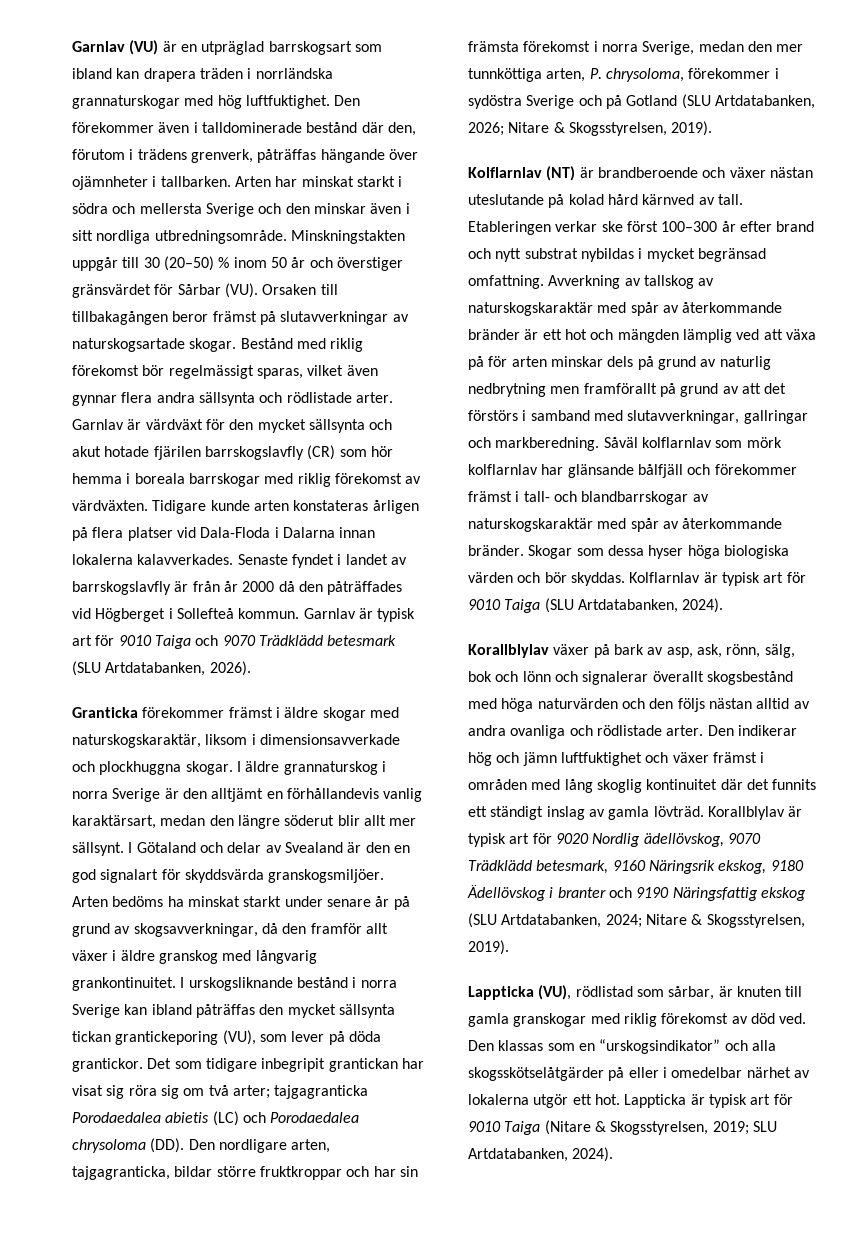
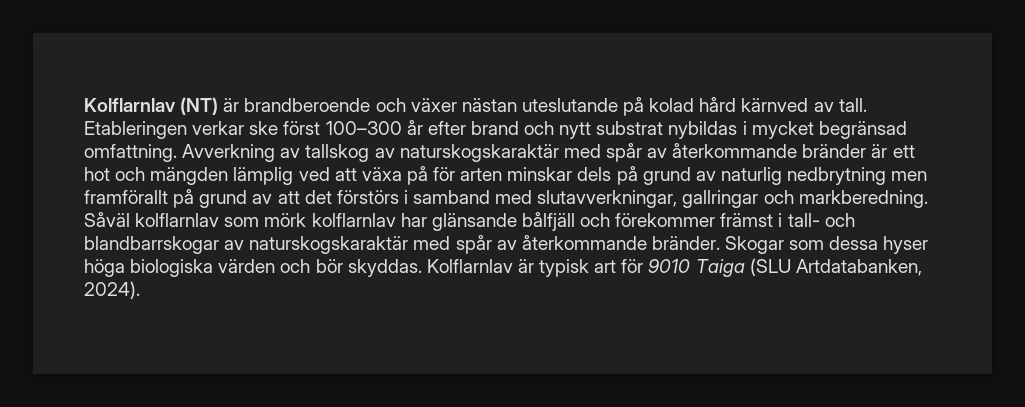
[72,40,382,55] [72,68,333,82] [72,95,361,109] [72,122,416,136] [72,149,418,163] [72,176,403,190] [72,203,410,217] [72,230,405,244] [72,256,403,271] [72,283,338,298] [72,311,409,325] [72,338,364,352] [72,365,378,379] [72,392,393,406] [72,419,393,433] [72,445,393,460] [72,473,422,487] [72,500,419,514] [72,527,376,541] [72,554,407,568] [72,581,403,595] [72,608,416,622] [72,635,397,649] [72,661,251,676] [72,707,399,721] [72,734,400,748] [72,761,386,775] [72,788,423,802] [72,815,417,829] [72,842,410,856] [72,869,385,883] [72,896,410,910] [72,923,388,937] [72,950,317,964] [72,977,397,991] [72,1004,395,1018] [72,1030,381,1045] [72,1058,424,1072] [72,1085,369,1099] [72,1111,360,1126] [72,1138,331,1153] [72,1166,418,1180] [468,41,804,55] [468,68,779,82] [468,94,815,109] [468,121,713,136] Garnlav (VU) är en utpräglad barrskogsart som ibland kan drapera träden i norrländska grannaturskogar med hög luftfuktighet. Den förekommer även i talldominerade bestånd där den, förutom i trädens grenverk, påträffas hängande över ojämnheter i tallbarken. Arten har minskat starkt i södra och mellersta Sverige och den minskar även i sitt nordliga utbredningsområde. Minskningstakten uppgår till 30 (20–50) % inom 50 år och överstiger gränsvärdet för Sårbar (VU). Orsaken till tillbakagången beror främst på slutavverkningar av naturskogsartade skogar. Bestånd med riklig förekomst bör regelmässigt sparas, vilket även gynnar flera andra sällsynta och rödlistade arter. Garnlav är värdväxt för den mycket sällsynta och akut hotade fjärilen barrskogslavfly (CR) som hör hemma i boreala barrskogar med riklig förekomst av värdväxten. Tidigare kunde arten konstateras årligen på flera platser vid Dala-Floda i Dalarna innan lokalerna kalavverkades. Senaste fyndet i landet av barrskogslavfly är från år 2000 då den påträffades vid Högberget i Sollefteå kommun. Garnlav är typisk art för 9010 Taiga och 9070 Trädklädd betesmark (SLU Artdatabanken, 2026). // Granticka förekommer främst i äldre skogar med naturskogskaraktär, liksom i dimensionsavverkade och plockhuggna skogar. I äldre grannaturskog i norra Sverige är den alltjämt en förhållandevis vanlig karaktärsart, medan den längre söderut blir allt mer sällsynt. I Götaland och delar av Svealand är den en god signalart för skyddsvärda granskogsmiljöer. Arten bedöms ha minskat starkt under senare år på grund av skogsavverkningar, då den framför allt växer i äldre granskog med långvarig grankontinuitet. I urskogsliknande bestånd i norra Sverige kan ibland påträffas den mycket sällsynta tickan grantickeporing (VU), som lever på döda grantickor. Det som tidigare inbegripit grantickan har visat sig röra sig om två arter; tajgagranticka Porodaedalea abietis (LC) och Porodaedalea chrysoloma (DD). Den nordligare arten, tajgagranticka, bildar större fruktkroppar och har sin främsta förekomst i norra Sverige, medan den mer tunnköttiga arten, P. chrysoloma, förekommer i sydöstra Sverige och på Gotland (SLU Artdatabanken, 2026; Nitare & Skogsstyrelsen, 2019). // -> (84, 105) none
[468,644,795,658] [468,671,793,685] [468,698,810,712] [468,725,797,739] [468,752,765,766] [468,779,817,793] [468,806,803,820] [468,833,761,847] [468,860,804,874] [467,885,806,901] [468,913,805,928] [468,940,509,955] [468,985,803,1000] [468,1013,807,1027] [468,1039,776,1054] [468,1067,810,1081] [468,1094,793,1108] [468,1120,777,1135] [468,1147,614,1162] // Korallblylav växer på bark av asp, ask, rönn, sälg, bok och lönn och signalerar överallt skogsbestånd med höga naturvärden och den följs nästan alltid av andra ovanliga och rödlistade arter. Den indikerar hög och jämn luftfuktighet och växer främst i områden med lång skoglig kontinuitet där det funnits ett ständigt inslag av gamla lövträd. Korallblylav är typisk art för 9020 Nordlig ädellövskog, 9070 Trädklädd betesmark, 9160 Näringsrik ekskog, 9180 Ädellövskog i branter och 9190 Näringsfattig ekskog (SLU Artdatabanken, 2024; Nitare & Skogsstyrelsen, 2019). // Lappticka (VU), rödlistad som sårbar, är knuten till gamla granskogar med riklig förekomst av död ved. Den klassas som en “urskogsindikator” och alla skogsskötselåtgärder på eller i omedelbar närhet av lokalerna utgör ett hot. Lappticka är typisk art för 9010 Taiga (Nitare & Skogsstyrelsen, 2019; SLU Artdatabanken, 2024). -> (140, 290) none

